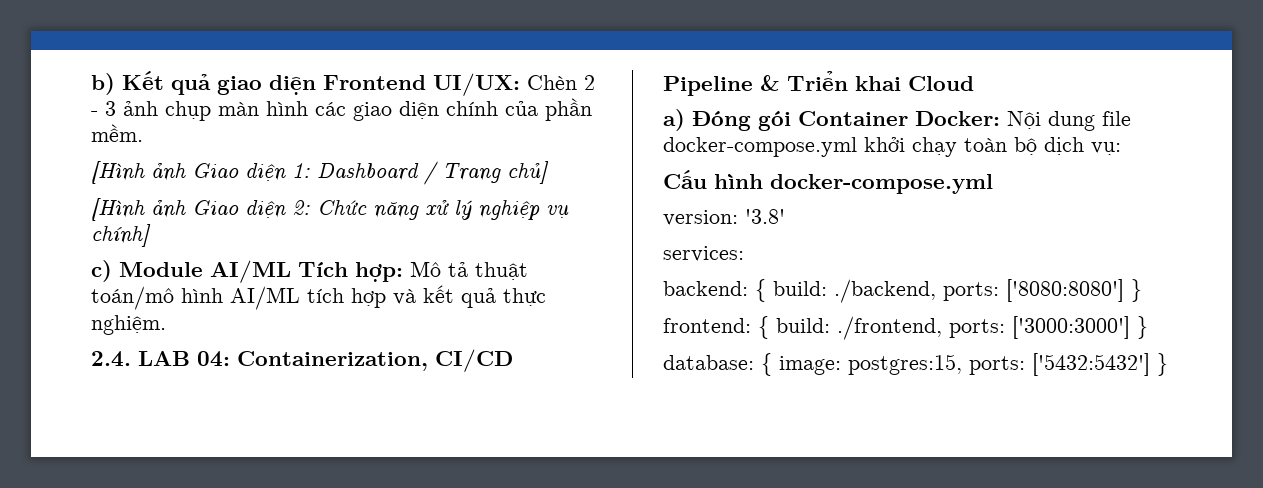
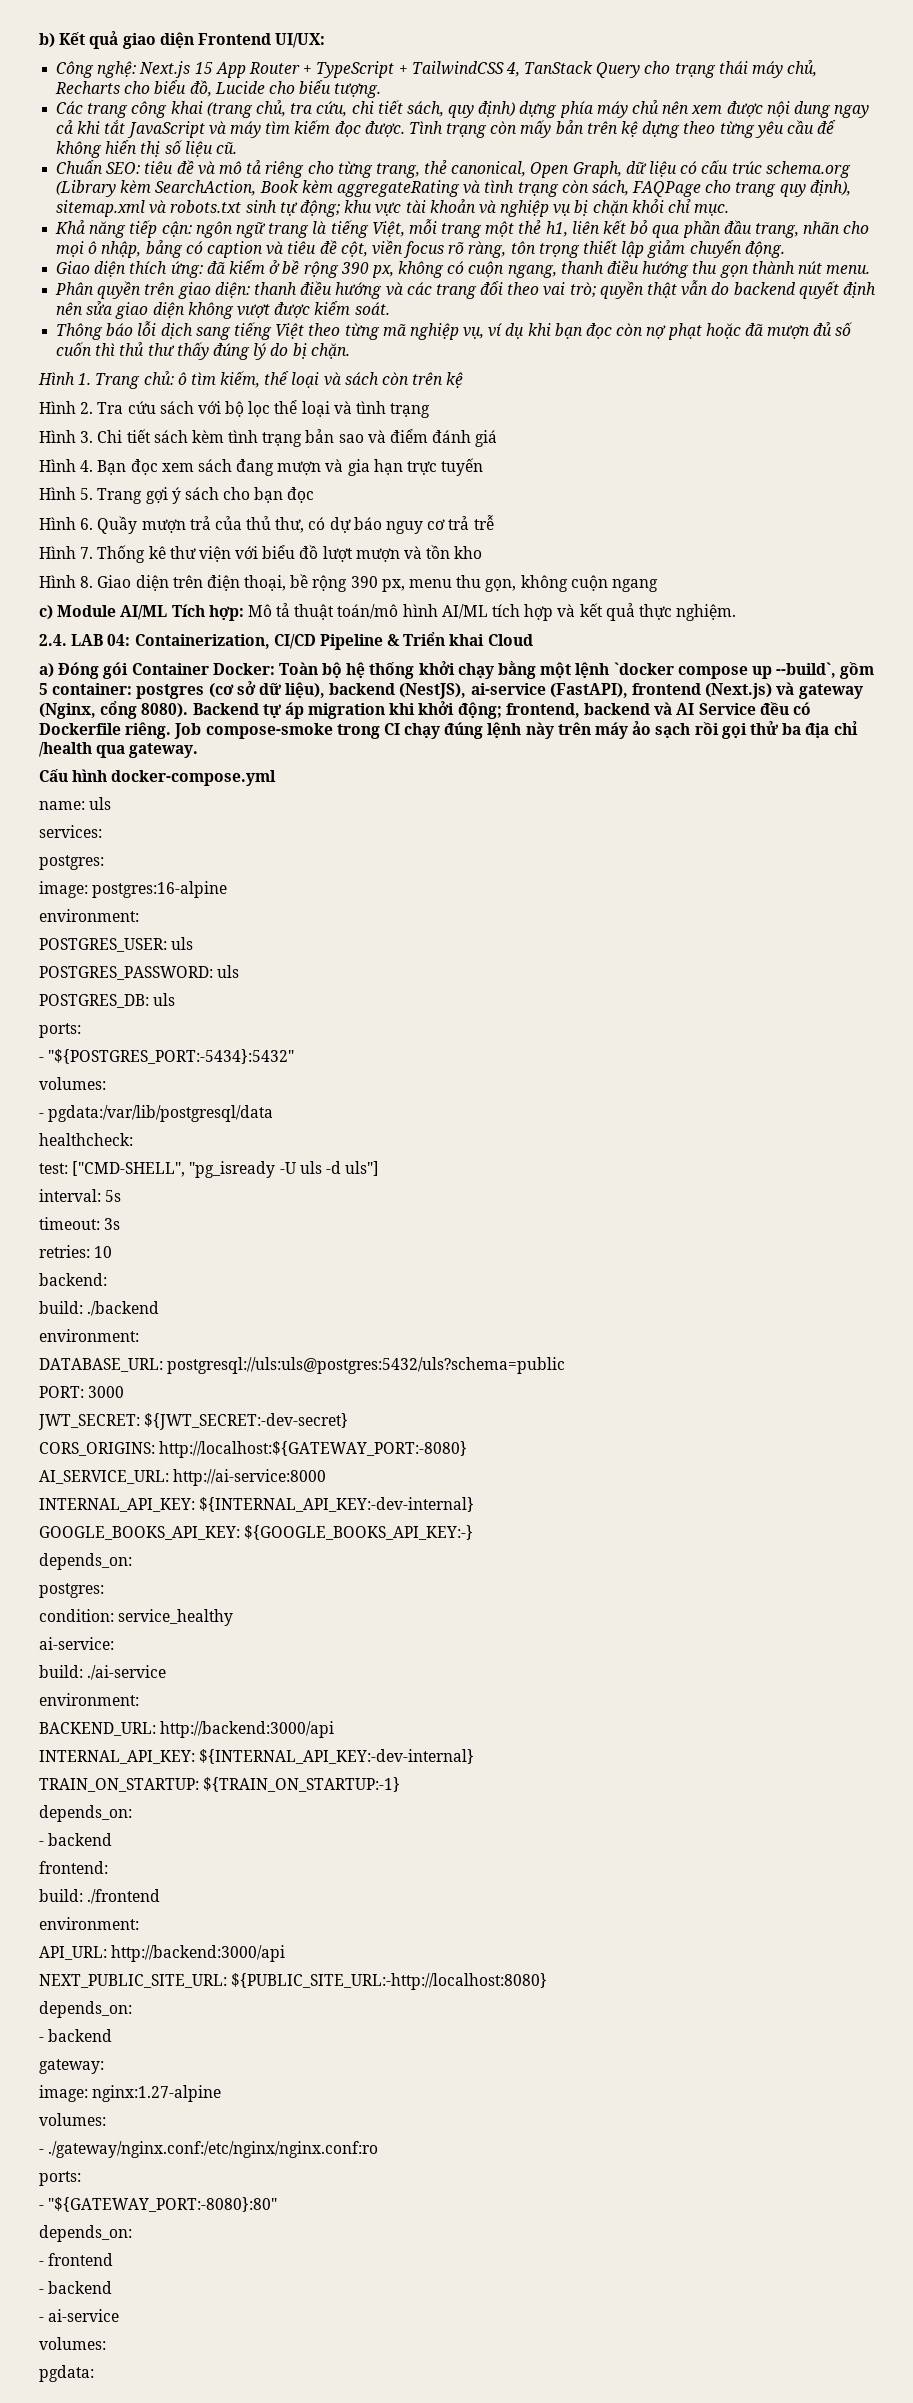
[527,75,595,90] [91,98,592,121] [91,124,143,142] [91,161,549,185] [91,198,569,221] [91,224,151,247] Chèn 2 - 3 ảnh chụp màn hình các giao diện chính của phần mềm. // [Hình ảnh Giao diện 1: Dashboard / Trang chủ] // [Hình ảnh Giao diện 2: Chức năng xử lý nghiệp vụ chính] -> [56,60,818,78] [55,80,382,98] [56,100,870,118] [56,120,837,138] [56,140,237,158] [56,160,851,178] [56,180,851,197] [56,199,730,217] [55,219,870,238] [56,240,785,258] [56,260,871,278] [55,280,876,299] [56,301,390,319] [56,321,854,340] [56,342,350,360] [38,371,464,389] [39,400,431,418] [39,429,498,447] [39,458,484,476] [39,487,315,504] [39,515,494,534] [39,545,483,563] [39,574,658,592] // Công nghệ: Next.js 15 App Router + TypeScript + TailwindCSS 4, TanStack Query cho trạng thái máy chủ, Recharts cho biểu đồ, Lucide cho biểu tượng. // Các trang công khai (trang chủ, tra cứu, chi tiết sách, quy định) dựng phía máy chủ nên xem được nội dung ngay cả khi tắt JavaScript và máy tìm kiếm đọc được. Tình trạng còn mấy bản trên kệ dựng theo từng yêu cầu để không hiển thị số liệu cũ. // Chuẩn SEO: tiêu đề và mô tả riêng cho từng trang, thẻ canonical, Open Graph, dữ liệu có cấu trúc schema.org (Library kèm SearchAction, Book kèm aggregateRating và tình trạng còn sách, FAQPage cho trang quy định), sitemap.xml và robots.txt sinh tự động; khu vực tài khoản và nghiệp vụ bị chặn khỏi chỉ mục. // Khả năng tiếp cận: ngôn ngữ trang là tiếng Việt, mỗi trang một thẻ h1, liên kết bỏ qua phần đầu trang, nhãn cho mọi ô nhập, bảng có caption và tiêu đề cột, viền focus rõ ràng, tôn trọng thiết lập giảm chuyển động. // Giao diện thích ứng: đã kiểm ở bề rộng 390 px, không có cuộn ngang, thanh điều hướng thu gọn thành nút menu. // Phân quyền trên giao diện: thanh điều hướng và các trang đổi theo vai trò; quyền thật vẫn do backend quyết định nên sửa giao diện không vượt được kiểm soát. // Thông báo lỗi dịch sang tiếng Việt theo từng mã nghiệp vụ, ví dụ khi bạn đọc còn nợ phạt hoặc đã mượn đủ số cuốn thì thủ thư thấy đúng lý do bị chặn. // Hình 1. Trang chủ: ô tìm kiếm, thể loại và sách còn trên kệ // Hình 2. Tra cứu sách với bộ lọc thể loại và tình trạng // Hình 3. Chi tiết sách kèm tình trạng bản sao và điểm đánh giá // Hình 4. Bạn đọc xem sách đang mượn và gia hạn trực tuyến // Hình 5. Trang gợi ý sách cho bạn đọc // Hình 6. Quầy mượn trả của thủ thư, có dự báo nguy cơ trả trễ // Hình 7. Thống kê thư viện với biểu đồ lượt mượn và tồn kho // Hình 8. Giao diện trên điện thoại, bề rộng 390 px, menu thu gọn, không cuộn ngang
[1007,111,1131,131] [663,137,1121,157] Nội dung file docker-compose.yml khởi chạy toàn bộ dịch vụ: -> [278,661,875,679] [39,681,863,699] [39,701,811,719] [39,721,858,739] [39,742,199,758] Toàn bộ hệ thống khởi chạy bằng một lệnh `docker compose up --build`, gồm 5 container: postgres (cơ sở dữ liệu), backend (NestJS), ai-service (FastAPI), frontend (Next.js) và gateway (Nginx, cổng 8080). Backend tự áp migration khi khởi động; frontend, backend và AI Service đều có Dockerfile riêng. Job compose-smoke trong CI chạy đúng lệnh này trên máy ảo sạch rồi gọi thử ba địa chỉ /health qua gateway.
[663,209,785,226] version: '3.8' -> [39,797,112,810] name: uls
[663,279,1142,303] [663,316,1148,340] [663,353,1168,376] backend: { build: ./backend, ports: ['8080:8080'] } // frontend: { build: ./frontend, ports: ['3000:3000'] } // database: { image: postgres:15, ports: ['5432:5432'] } -> [39,855,104,870] [39,881,228,898] [39,909,139,922] [39,937,194,952] [39,965,240,980] [39,993,176,1008] [39,1023,81,1038] [39,1049,295,1064] [39,1077,106,1090] [39,1105,274,1122] [39,1133,133,1146] [39,1161,380,1178] [39,1189,122,1202] [39,1217,121,1230] [39,1245,113,1258] [39,1273,107,1286] [39,1301,160,1316] [39,1329,139,1342] [39,1357,566,1374] [39,1386,125,1398] [38,1413,349,1430] [39,1441,468,1458] [39,1469,327,1486] [39,1497,475,1512] [39,1525,474,1540] [39,1553,132,1570] [39,1583,104,1598] [39,1609,234,1626] [39,1637,114,1650] [39,1665,167,1680] [39,1693,139,1706] [39,1721,335,1738] [39,1749,475,1764] [39,1777,401,1792] [39,1805,132,1822] [39,1833,113,1846] [39,1861,108,1874] [39,1889,161,1904] [39,1917,139,1930] [39,1945,286,1962] [39,1973,548,1990] [39,2001,132,2018] [39,2029,113,2042] [39,2059,104,2074] [39,2085,222,2102] [39,2113,106,2126] [39,2141,379,2158] [39,2171,81,2186] [39,2197,278,2212] [39,2225,132,2242] [39,2253,114,2266] [39,2281,113,2294] [39,2309,120,2322] [39,2337,106,2350] [39,2365,94,2382] postgres: // image: postgres:16-alpine // environment: // POSTGRES_USER: uls // POSTGRES_PASSWORD: uls // POSTGRES_DB: uls // ports: // - "${POSTGRES_PORT:-5434}:5432" // volumes: // - pgdata:/var/lib/postgresql/data // healthcheck: // test: ["CMD-SHELL", "pg_isready -U uls -d uls"] // interval: 5s // timeout: 3s // retries: 10 // backend: // build: ./backend // environment: // DATABASE_URL: postgresql://uls:uls@postgres:5432/uls?schema=public // PORT: 3000 // JWT_SECRET: ${JWT_SECRET:-dev-secret} // CORS_ORIGINS: http://localhost:${GATEWAY_PORT:-8080} // AI_SERVICE_URL: http://ai-service:8000 // INTERNAL_API_KEY: ${INTERNAL_API_KEY:-dev-internal} // GOOGLE_BOOKS_API_KEY: ${GOOGLE_BOOKS_API_KEY:-} // depends_on: // postgres: // condition: service_healthy // ai-service: // build: ./ai-service // environment: // BACKEND_URL: http://backend:3000/api // INTERNAL_API_KEY: ${INTERNAL_API_KEY:-dev-internal} // TRAIN_ON_STARTUP: ${TRAIN_ON_STARTUP:-1} // depends_on: // - backend // frontend: // build: ./frontend // environment: // API_URL: http://backend:3000/api // NEXT_PUBLIC_SITE_URL: ${PUBLIC_SITE_URL:-http://localhost:8080} // depends_on: // - backend // gateway: // image: nginx:1.27-alpine // volumes: // - ./gateway/nginx.conf:/etc/nginx/nginx.conf:ro // ports: // - "${GATEWAY_PORT:-8080}:80" // depends_on: // - frontend // - backend // - ai-service // volumes: // pgdata:

